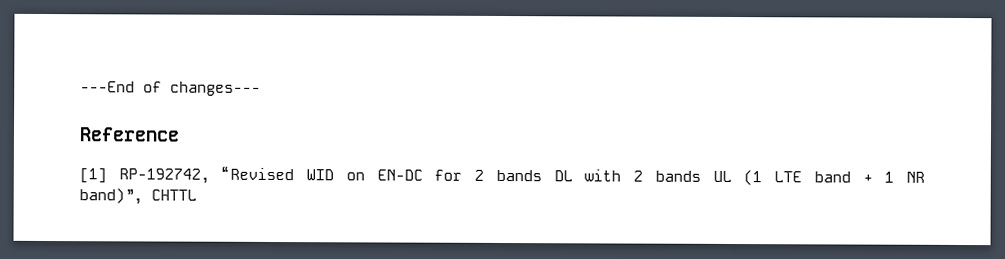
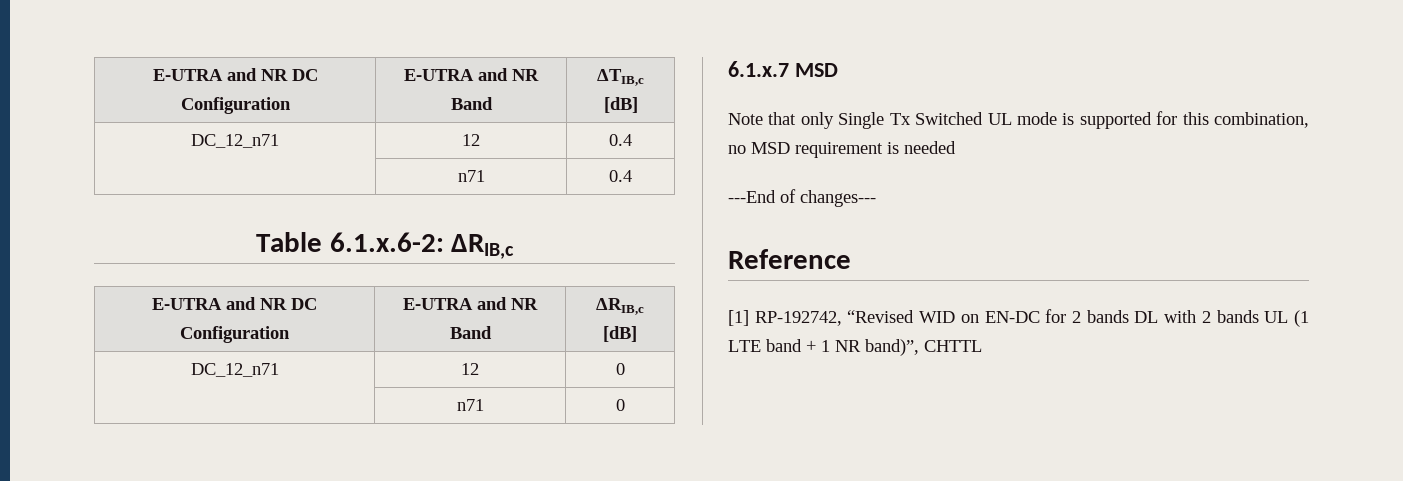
(80, 87) none -> [152,68,318,81] [180,97,291,114] [404,68,539,81] [450,97,493,110] [597,69,644,86] [603,97,638,113] [191,134,279,148] [462,134,480,146] [609,134,632,146] [457,170,485,182] [609,170,632,182] [255,232,515,259] [152,297,317,310] [180,326,290,343] [403,297,538,310] [449,326,492,339] [596,298,644,315] [603,326,637,342] [190,363,279,377] [461,363,479,375] [615,363,625,375] [456,399,484,411] [615,399,625,411] [728,61,838,77] [728,111,1309,129] [728,141,956,158] E-UTRA and NR DC Configuration | E-UTRA and NR Band | ΔTIB,c [dB] // DC_12_n71 | 12 | 0.4 // | n71 | 0.4 // Table 6.1.x.6-2: ΔRIB,c // E-UTRA and NR DC Configuration | E-UTRA and NR Band | ΔRIB,c [dB] // DC_12_n71 | 12 | 0 // | n71 | 0 // 6.1.x.7 MSD // Note that only Single Tx Switched UL mode is supported for this combination, no MSD requirement is needed //

